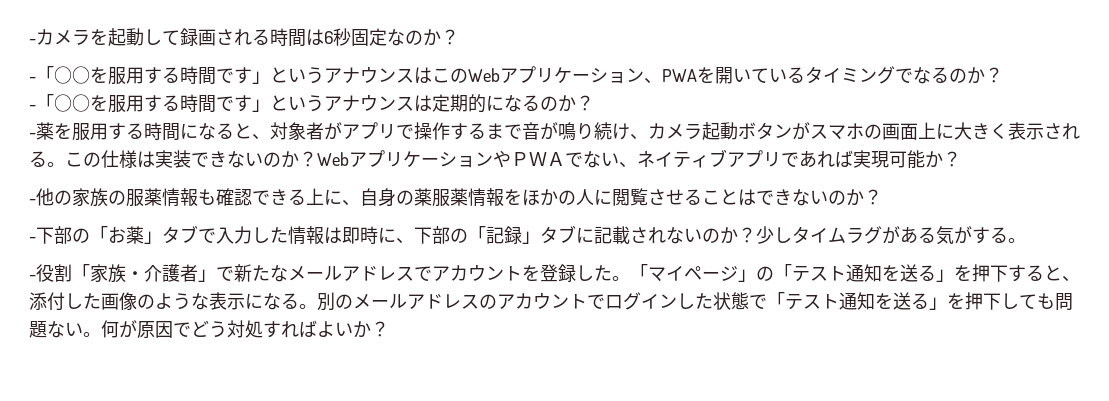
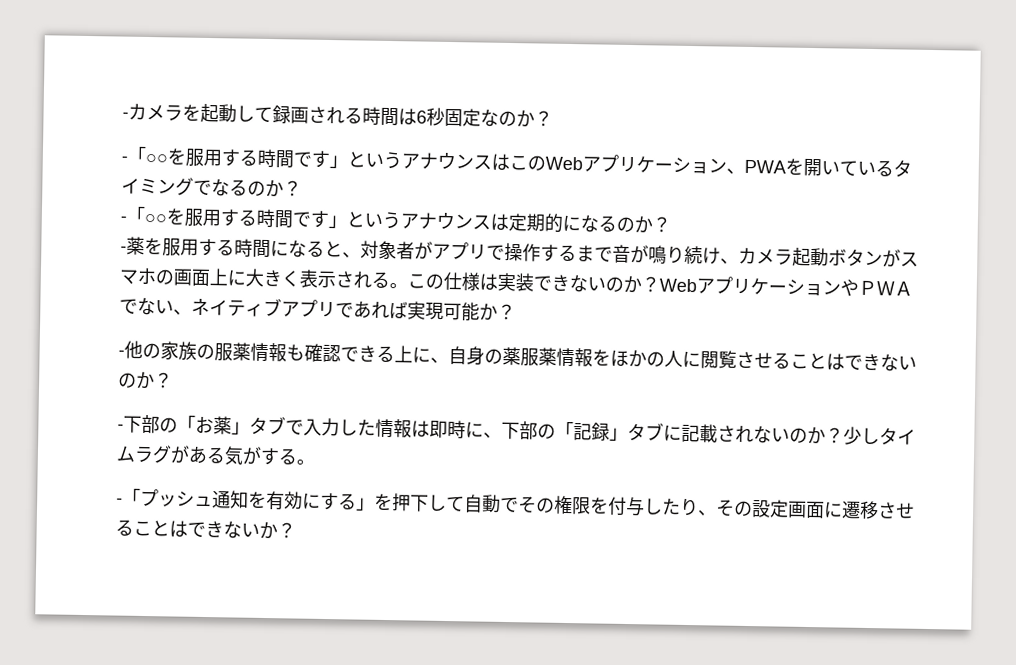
[36,264,1080,283] [29,292,1073,311] [29,320,335,338] 役割「家族・介護者」で新たなメールアドレスでアカウントを登録した。「マイページ」の「テスト通知を送る」を押下すると、添付した画像のような表示になる。別のメールアドレスのアカウントでログインした状態で「テスト通知を送る」を押下しても問題ない。何が原因でどう対処すればよ -> [122,488,915,520] [115,519,242,539] 「プッシュ通知を有効にする」を押下して自動でその権限を付与したり、その設定画面に遷移させることはできな

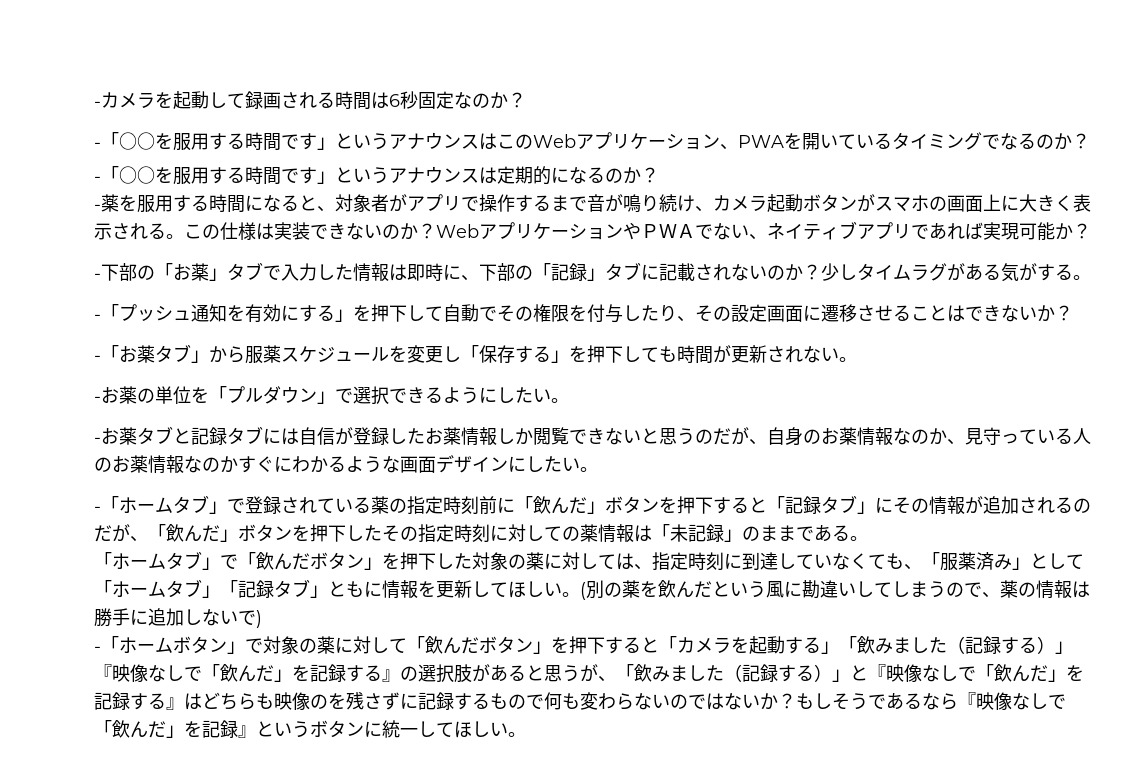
[118,340,917,372] [118,371,173,390] // -他の家族の服薬情報も確認できる上に、自身の薬服薬情報をほかの人に閲覧させることはできないのか？ -> (1091, 231) none
(296, 530) none -> [94,344,857,364] [94,386,569,405] [94,426,1091,446] [94,455,598,474] [94,495,1091,515] [94,524,868,543] [94,551,1084,571] [94,579,1090,600] [94,608,262,628] [94,636,1073,654] [94,664,1084,683] [94,692,1066,710] [94,720,526,738] // -「お薬タブ」から服薬スケジュールを変更し「保存する」を押下しても時間が更新されない。 // -お薬の単位を「プルダウン」で選択できるようにしたい。 // -お薬タブと記録タブには自信が登録したお薬情報しか閲覧できないと思うのだが、自身のお薬情報なのか、見守っている人のお薬情報なのかすぐにわかるような画面デザインにしたい。 // -「ホームタブ」で登録されている薬の指定時刻前に「飲んだ」ボタンを押下すると「記録タブ」にその情報が追加されるのだが、「飲んだ」ボタンを押下したその指定時刻に対しての薬情報は「未記録」のままである。 // 「ホームタブ」で「飲んだボタン」を押下した対象の薬に対しては、指定時刻に到達していなくても、「服薬済み」として「ホームタブ」「記録タブ」ともに情報を更新してほしい。(別の薬を飲んだという風に勘違いしてしまうので、薬の情報は勝手に追加しないで) // -「ホームボタン」で対象の薬に対して「飲んだボタン」を押下すると「カメラを起動する」「飲みました（記録する）」『映像なしで「飲んだ」を記録する』の選択肢があると思うが、「飲みました（記録する）」と『映像なしで「飲んだ」を記録する』はどちらも映像のを残さずに記録するもので何も変わらないのではないか？もしそうであるなら『映像なしで「飲んだ」を記録』というボタンに統一してほしい。

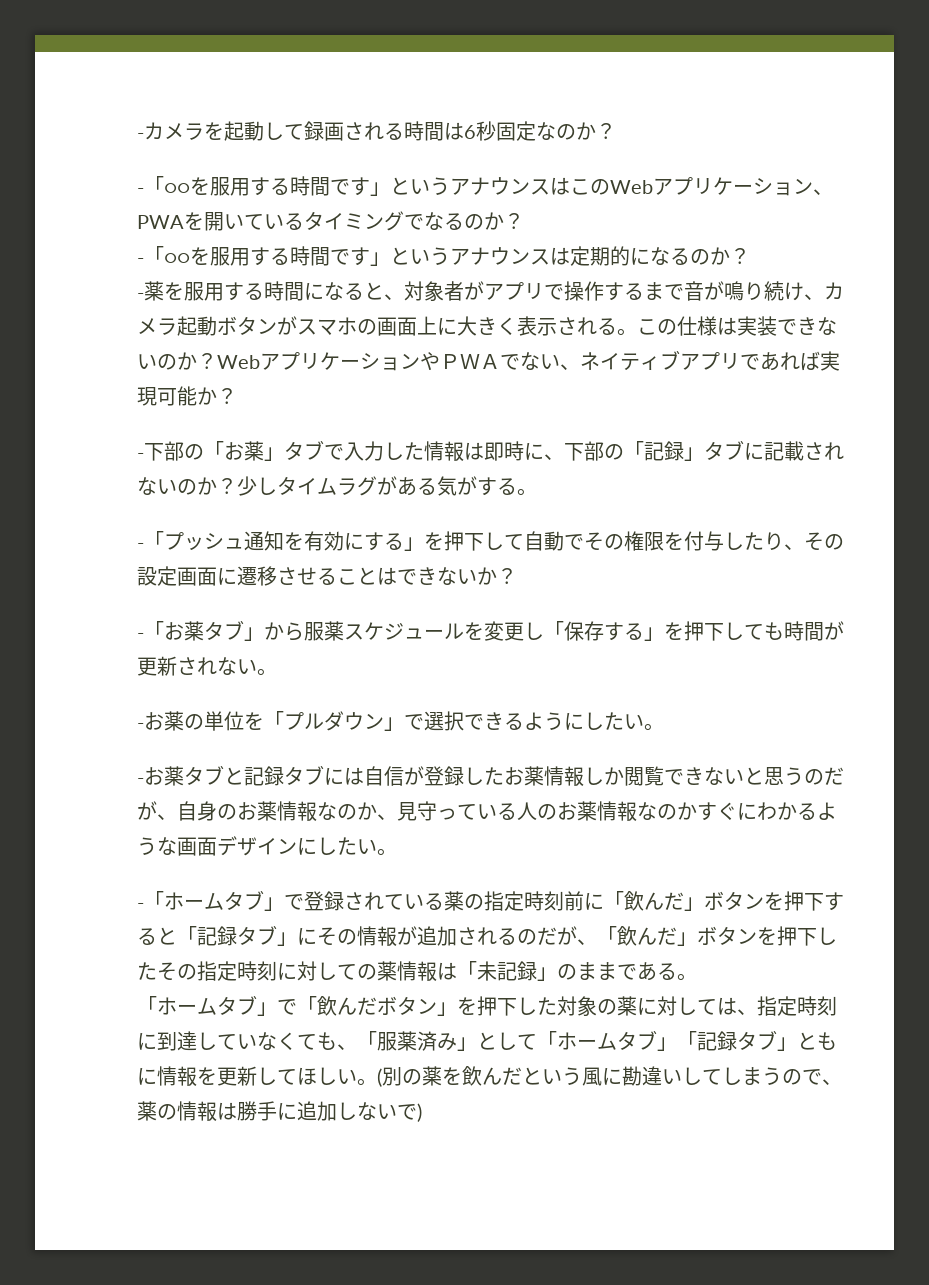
[94,636,1073,654] [94,664,1084,683] [94,692,1066,710] [94,720,526,738] // -「ホームボタン」で対象の薬に対して「飲んだボタン」を押下すると「カメラを起動する」「飲みました（記録する）」『映像なしで「飲んだ」を記録する』の選択肢があると思うが、「飲みました（記録する）」と『映像なしで「飲んだ」を記録する』はどちらも映像のを残さずに記録するもので何も変わらないのではないか？もしそうであるなら『映像なしで「飲んだ」を記録』というボタンに統一してほしい。 -> (422, 1112) none

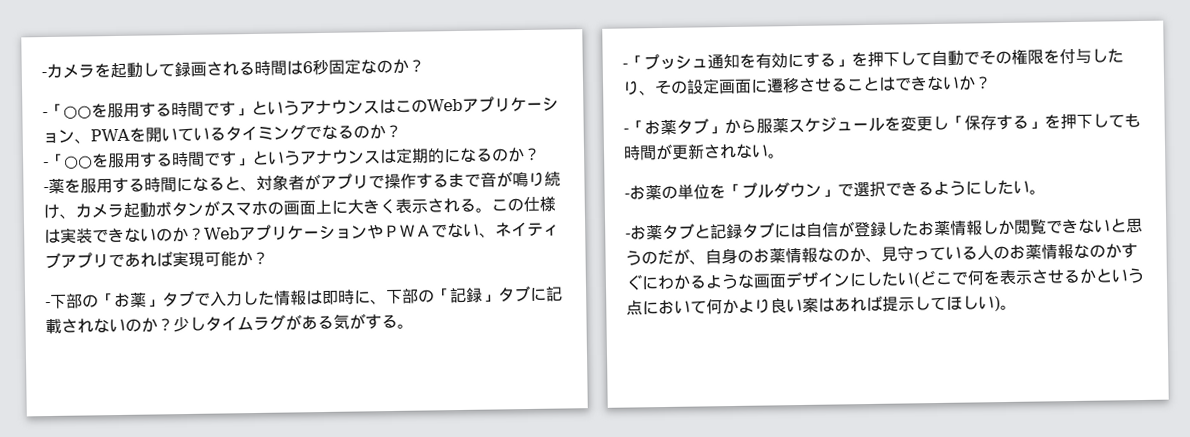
[377,848,397,856] [137,890,844,911] [137,925,837,947] [137,961,697,982] [137,995,837,1016] [137,1030,837,1051] [137,1066,842,1087] [137,1101,422,1122] 。 // -「ホームタブ」で登録されている薬の指定時刻前に「飲んだ」ボタンを押下すると「記録タブ」にその情報が追加されるのだが、「飲んだ」ボタンを押下したその指定時刻に対しての薬情報は「未記録」のままである。 // 「ホームタブ」で「飲んだボタン」を押下した対象の薬に対しては、指定時刻に到達していなくても、「服薬済み」として「ホームタブ」「記録タブ」ともに情報を更新してほしい。(別の薬を飲んだという風に勘違いしてしまうので、薬の情報は勝手に追加しないで) -> [913,267,1145,288] [626,295,1017,316] (どこで何を表示させるかという点において何かより良い案はあれば提示してほしい)。

